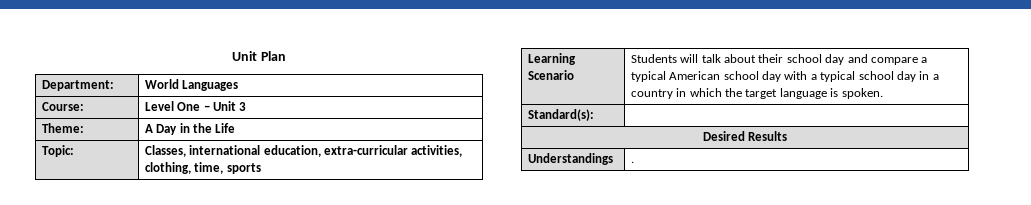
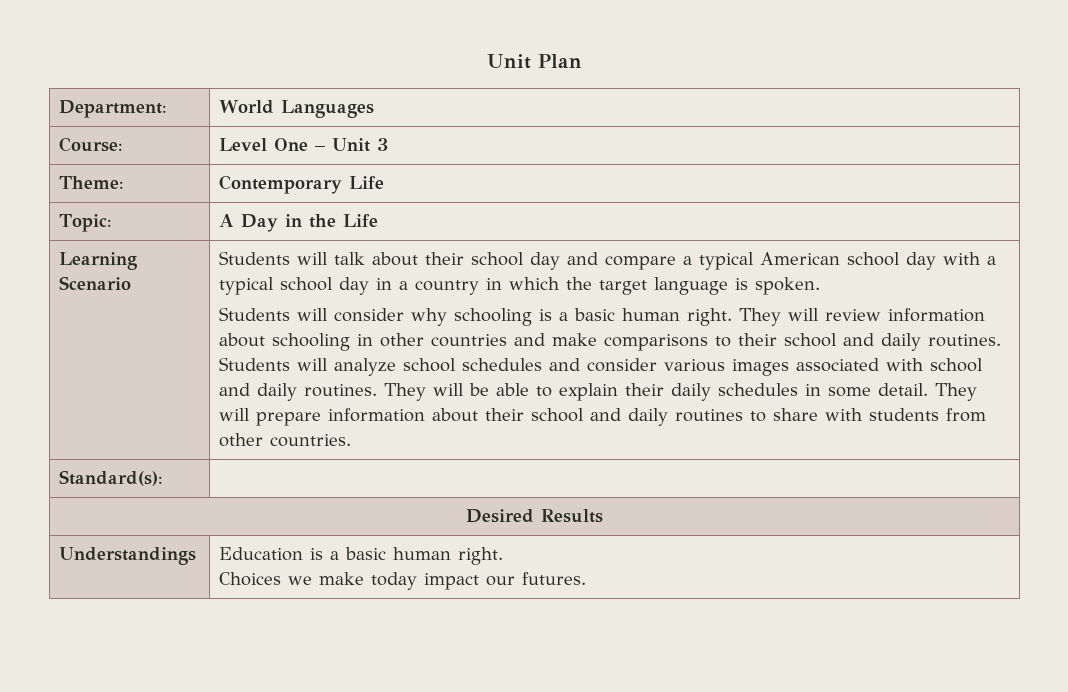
(84, 128) none -> [218,175,384,194] [58,214,112,232] | Contemporary Life // Topic:
[41,145,74,157] [144,145,463,157] [144,162,261,174] // Topic: | Classes, international education, extra-curricular activities, clothing, time, sports -> (378, 220) none
[527,109,594,121] [702,131,788,141] [527,153,613,165] [630,161,634,163] // Standard(s): | // Desired Results // Understandings | . -> [218,307,985,326] [218,333,1001,351] [218,357,983,376] [218,383,977,401] [218,408,986,426] [218,433,351,447] [58,470,163,486] [466,509,603,523] [58,547,196,565] [218,547,503,565] [218,572,586,590] // Students will consider why schooling is a basic human right. They will review information about schooling in other countries and make comparisons to their school and daily routines. Students will analyze school schedules and consider various images associated with school and daily routines. They will be able to explain their daily schedules in some detail. They will prepare information about their school and daily routines to share with students from other countries. // Standard(s): | // Desired Results // Understandings | Education is a basic human right. // Choices we make today impact our futures.

